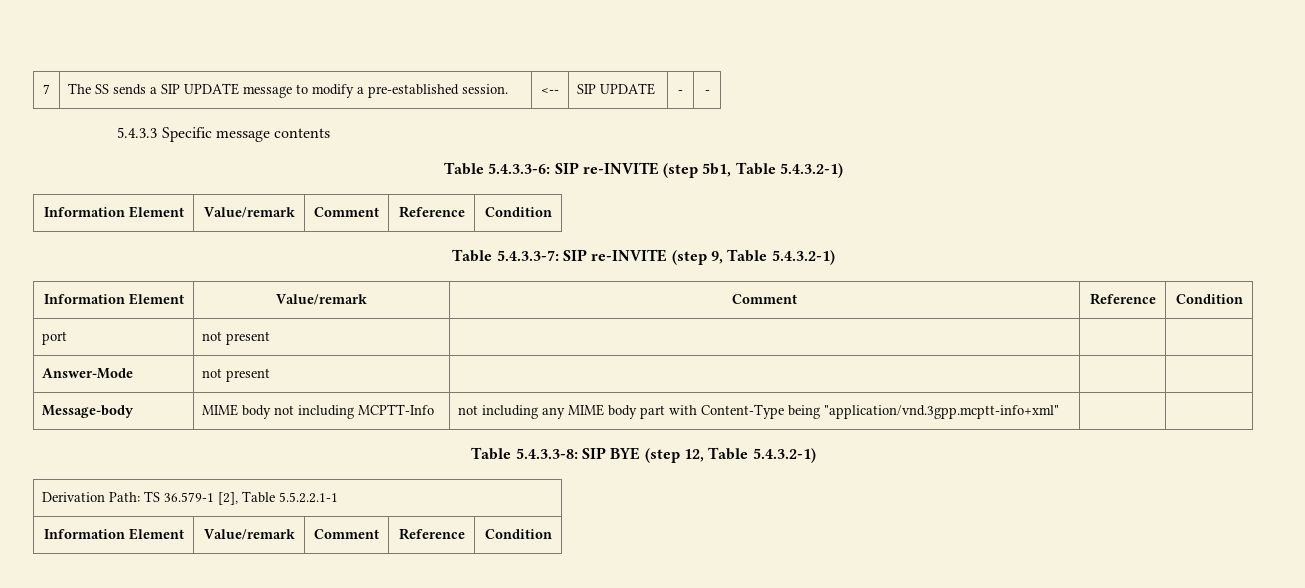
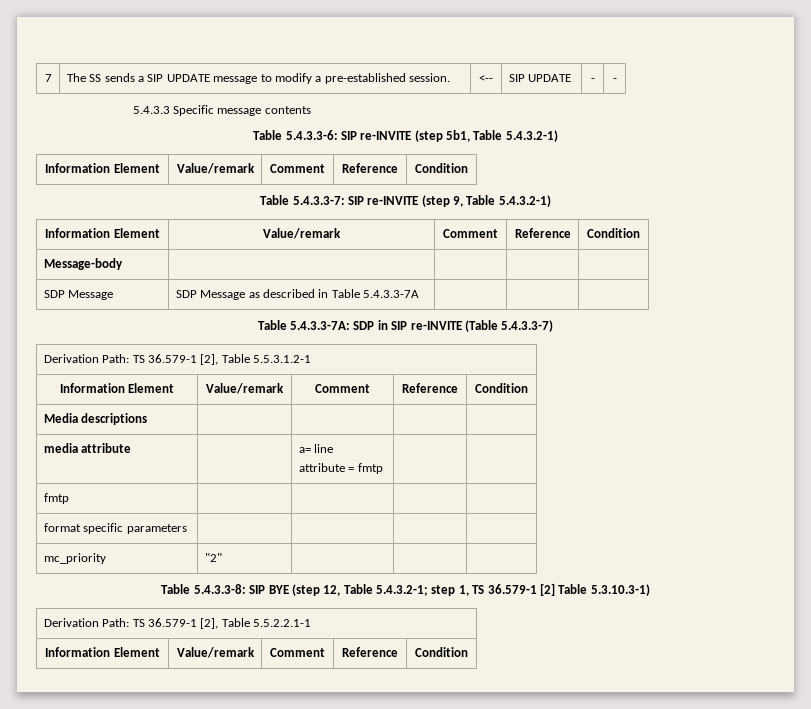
[42,331,68,345] [202,331,271,345] [42,368,134,379] [202,368,271,382] [42,405,135,418] [202,404,435,419] [458,404,1060,419] port | not present | | | // Answer-Mode | not present | | | // Message-body | MIME body not including MCPTT-Info | not including any MIME body part with Content-Type being "application/vnd.3gpp.mcptt-info+xml" -> [43,258,123,270] [43,290,114,300] [175,289,420,300] [257,320,554,332] [43,354,312,365] [59,383,175,393] [206,383,284,394] [315,384,370,393] [402,383,458,393] [475,383,528,393] [43,413,148,425] [43,443,132,453] [298,444,334,453] [298,463,383,474] [43,493,69,504] [43,523,187,534] [43,553,106,564] [204,553,222,562] Message-body | | | | // SDP Message | SDP Message as described in Table 5.4.3.3-7A | | | // Table 5.4.3.3-7A: SDP in SIP re-INVITE (Table 5.4.3.3-7) // Derivation Path: TS 36.579-1 [2], Table 5.5.3.1.2-1 // Information Element | Value/remark | Comment | Reference | Condition // Media descriptions | | | | // media attribute | | a= line // attribute = fmtp | | // fmtp | | | | // format specific parameters | | | | // mc_priority | "2" |
[752,448,816,463] 5.4.3.2-1) -> [376,583,650,596] 5.4.3.2-1; step 1, TS 36.579-1 [2] Table 5.3.10.3-1)

